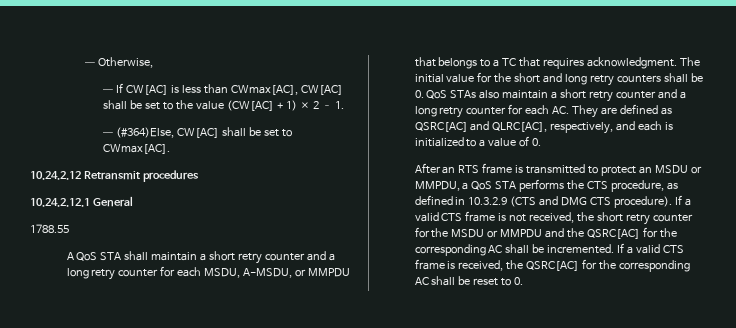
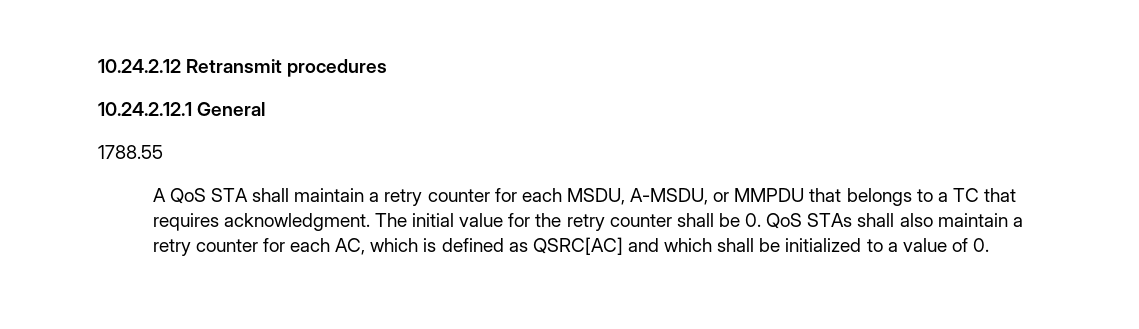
[84,57,153,68] [103,83,343,95] [103,100,344,111] [103,127,292,138] [103,144,171,154] — Otherwise, // — If CW[AC] is less than CWmax[AC], CW[AC] shall be set to the value (CW[AC] + 1) × 2 – 1. // — (#364)Else, CW[AC] shall be set to CWmax[AC]. // -> (98, 66) none
[209,251,336,264] [66,268,89,279] short retry counter and a long -> (380, 197) none
[514,73,662,86] short and long retry counters -> [566,214,672,231] retry counter
(477, 94) none -> [857,213,895,227] shall
[560,89,687,102] [414,104,618,118] short retry counter and a long retry counter for each AC. They are -> [152,238,437,256] retry counter for each AC, which is
[492,121,674,134] QLRC[AC], respectively, and each is -> [664,238,781,252] which shall be
[414,163,703,176] [414,179,679,192] [414,195,692,208] [414,211,694,225] [414,227,678,239] [414,243,685,256] [414,259,691,272] [414,276,524,286] // After an RTS frame is transmitted to protect an MSDU or MMPDU, a QoS STA performs the CTS procedure, as defined in 10.3.2.9 (CTS and DMG CTS procedure). If a valid CTS frame is not received, the short retry counter for the MSDU or MMPDU and the QSRC[AC] for the corresponding AC shall be incremented. If a valid CTS frame is received, the QSRC[AC] for the corresponding AC shall be reset to 0. -> (990, 245) none

